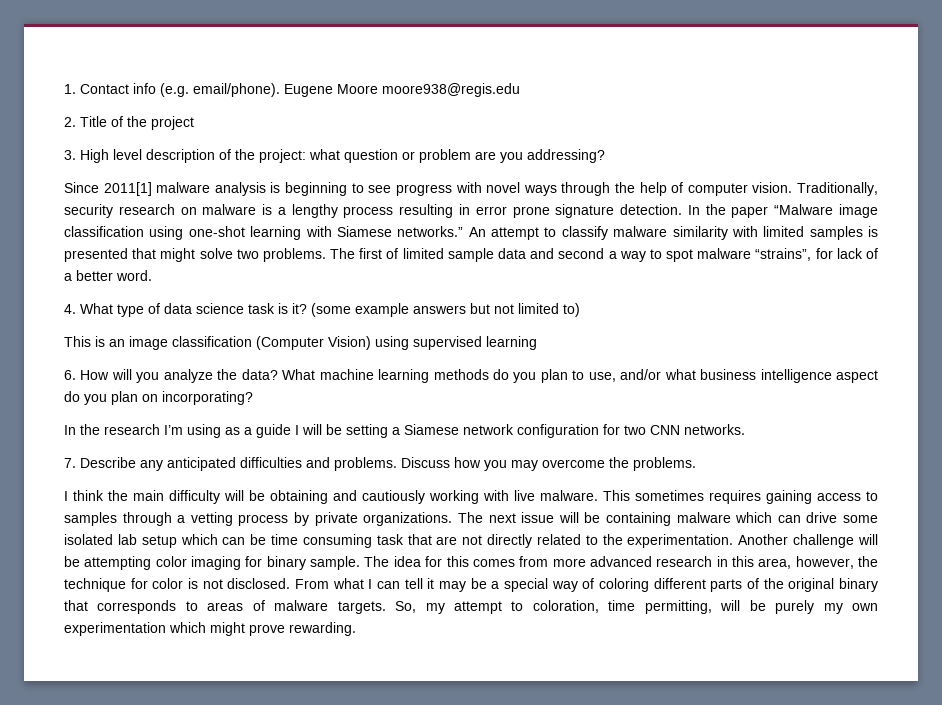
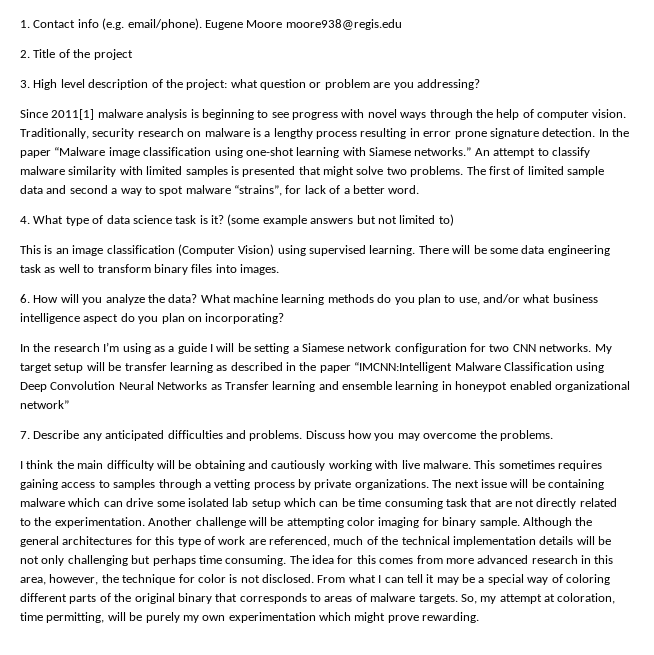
[486,336,537,350] learning -> [369,245,610,256] [20,264,279,275] learning. There will be some data engineering task as well to transform binary files into images.
(745, 429) none -> [594,344,612,354] [20,362,605,373] [20,381,630,392] [20,400,69,409] My target setup will be transfer learning as described in the paper “IMCNN:Intelligent Malware Classification using Deep Convolution Neural Networks as Transfer learning and ensemble learning in honeypot enabled organizational network”
(361, 563) none -> [522,517,593,528] [20,536,611,547] [20,555,287,566] Although the general architectures for this type of work are referenced, much of the technical implementation details will be not only challenging but perhaps time consuming.
[511,601,524,611] to -> [544,594,555,602] at

